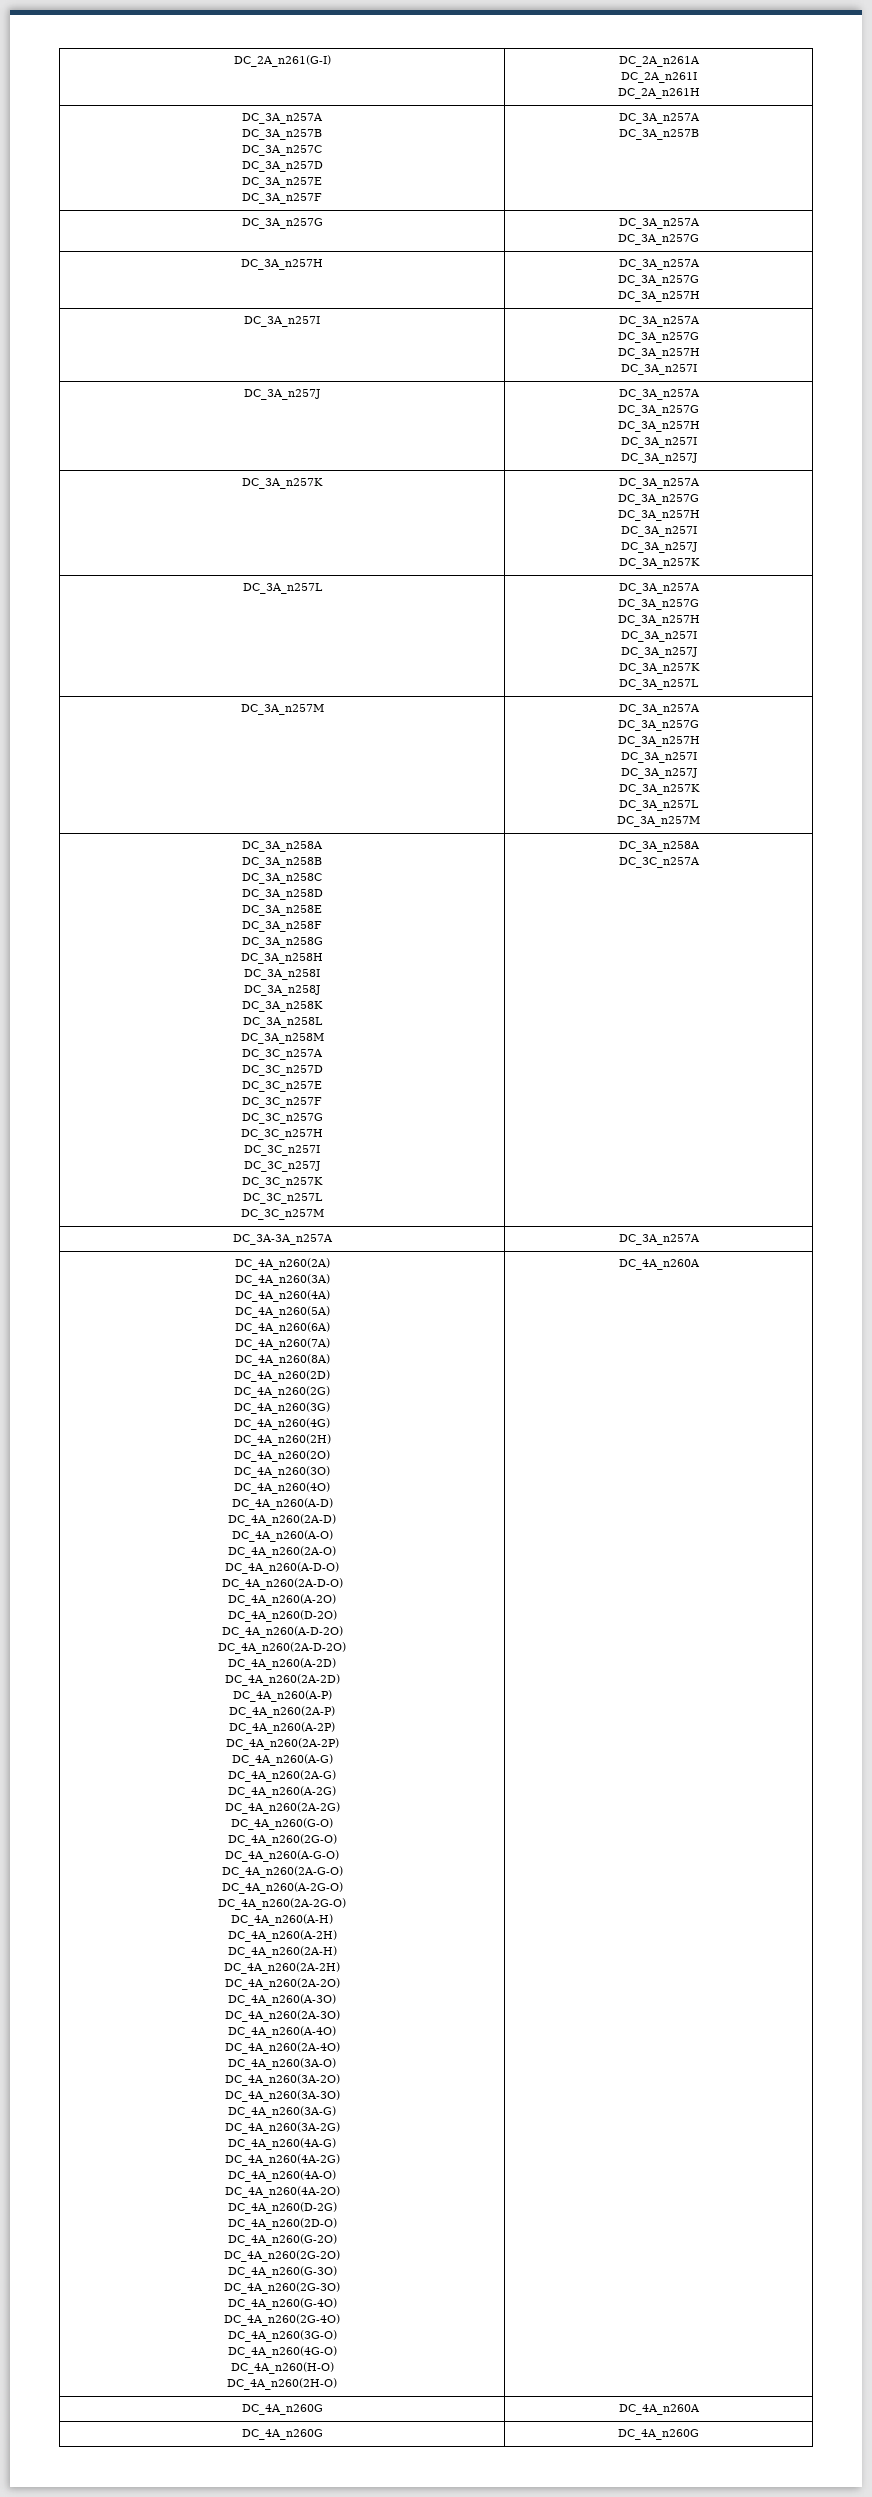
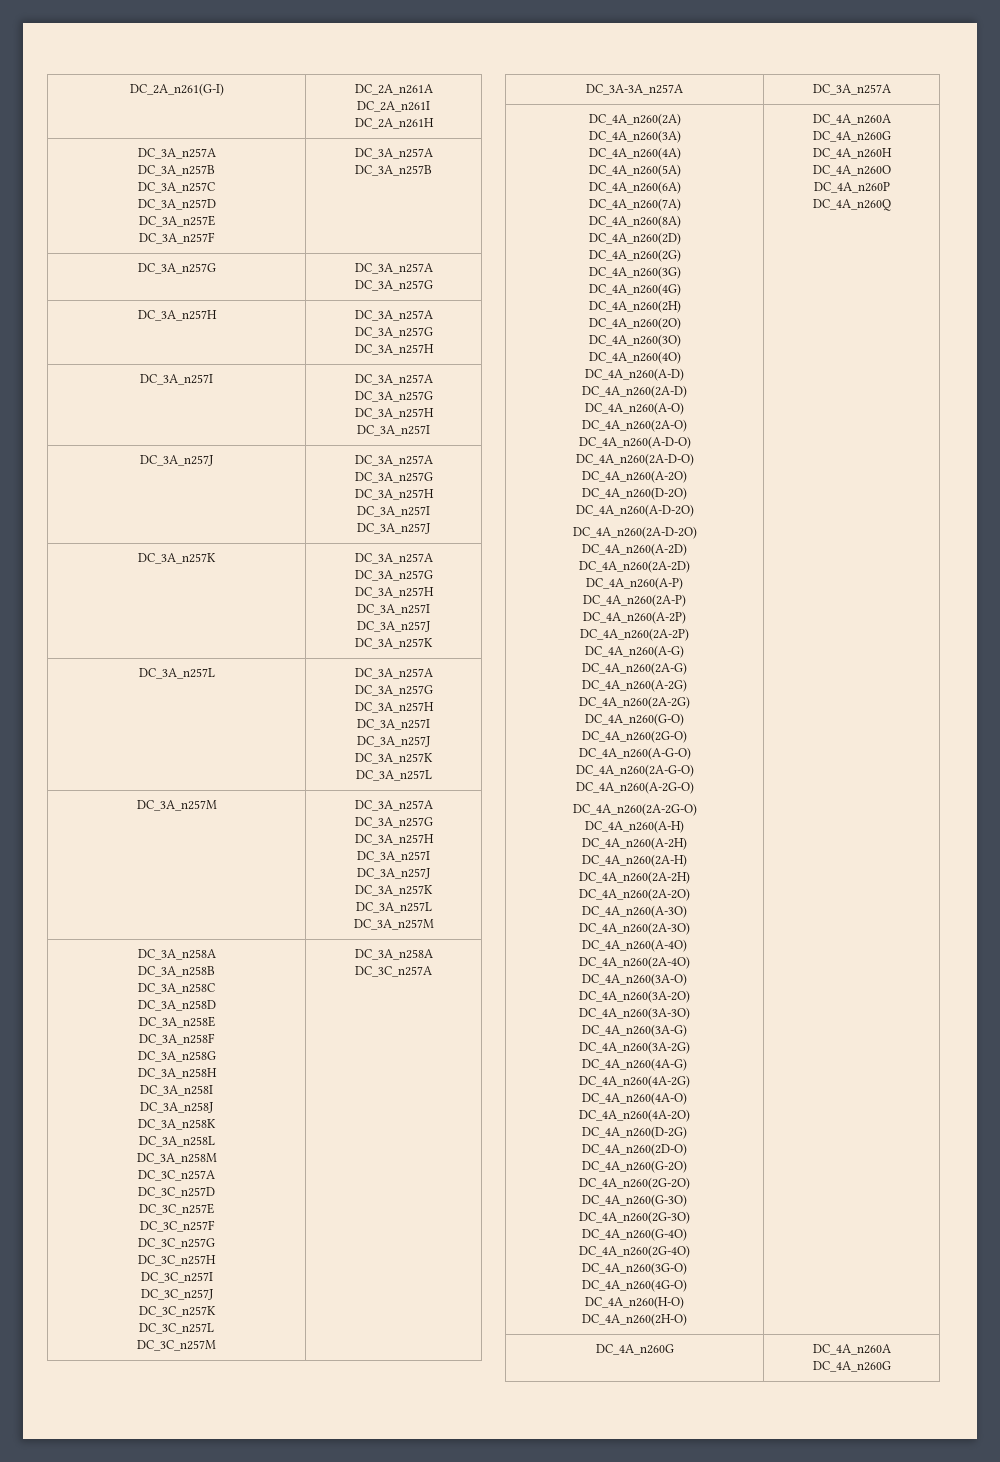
(700, 1264) none -> [812,131,891,142] [812,148,892,159] [812,165,891,176] [813,182,890,193] [812,199,891,211] // DC_4A_n260G // DC_4A_n260H // DC_4A_n260O // DC_4A_n260P // DC_4A_n260Q
[241,2429,323,2440] [617,2429,699,2440] // DC_4A_n260G | DC_4A_n260G -> [812,1361,891,1372] // DC_4A_n260G

